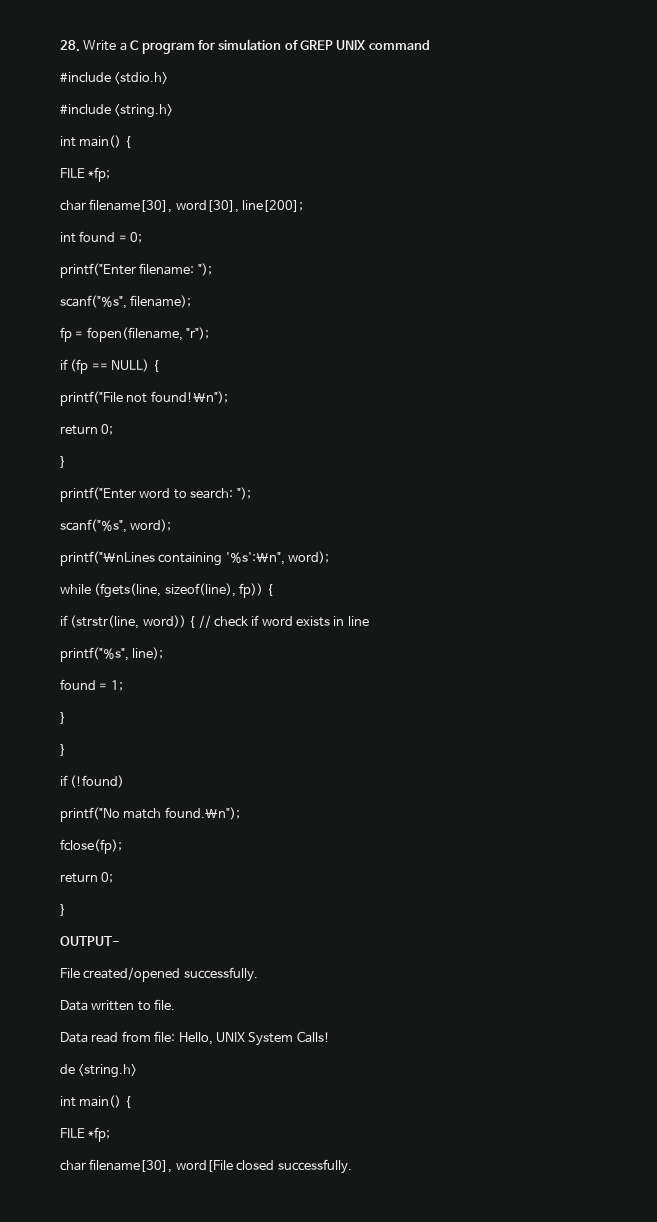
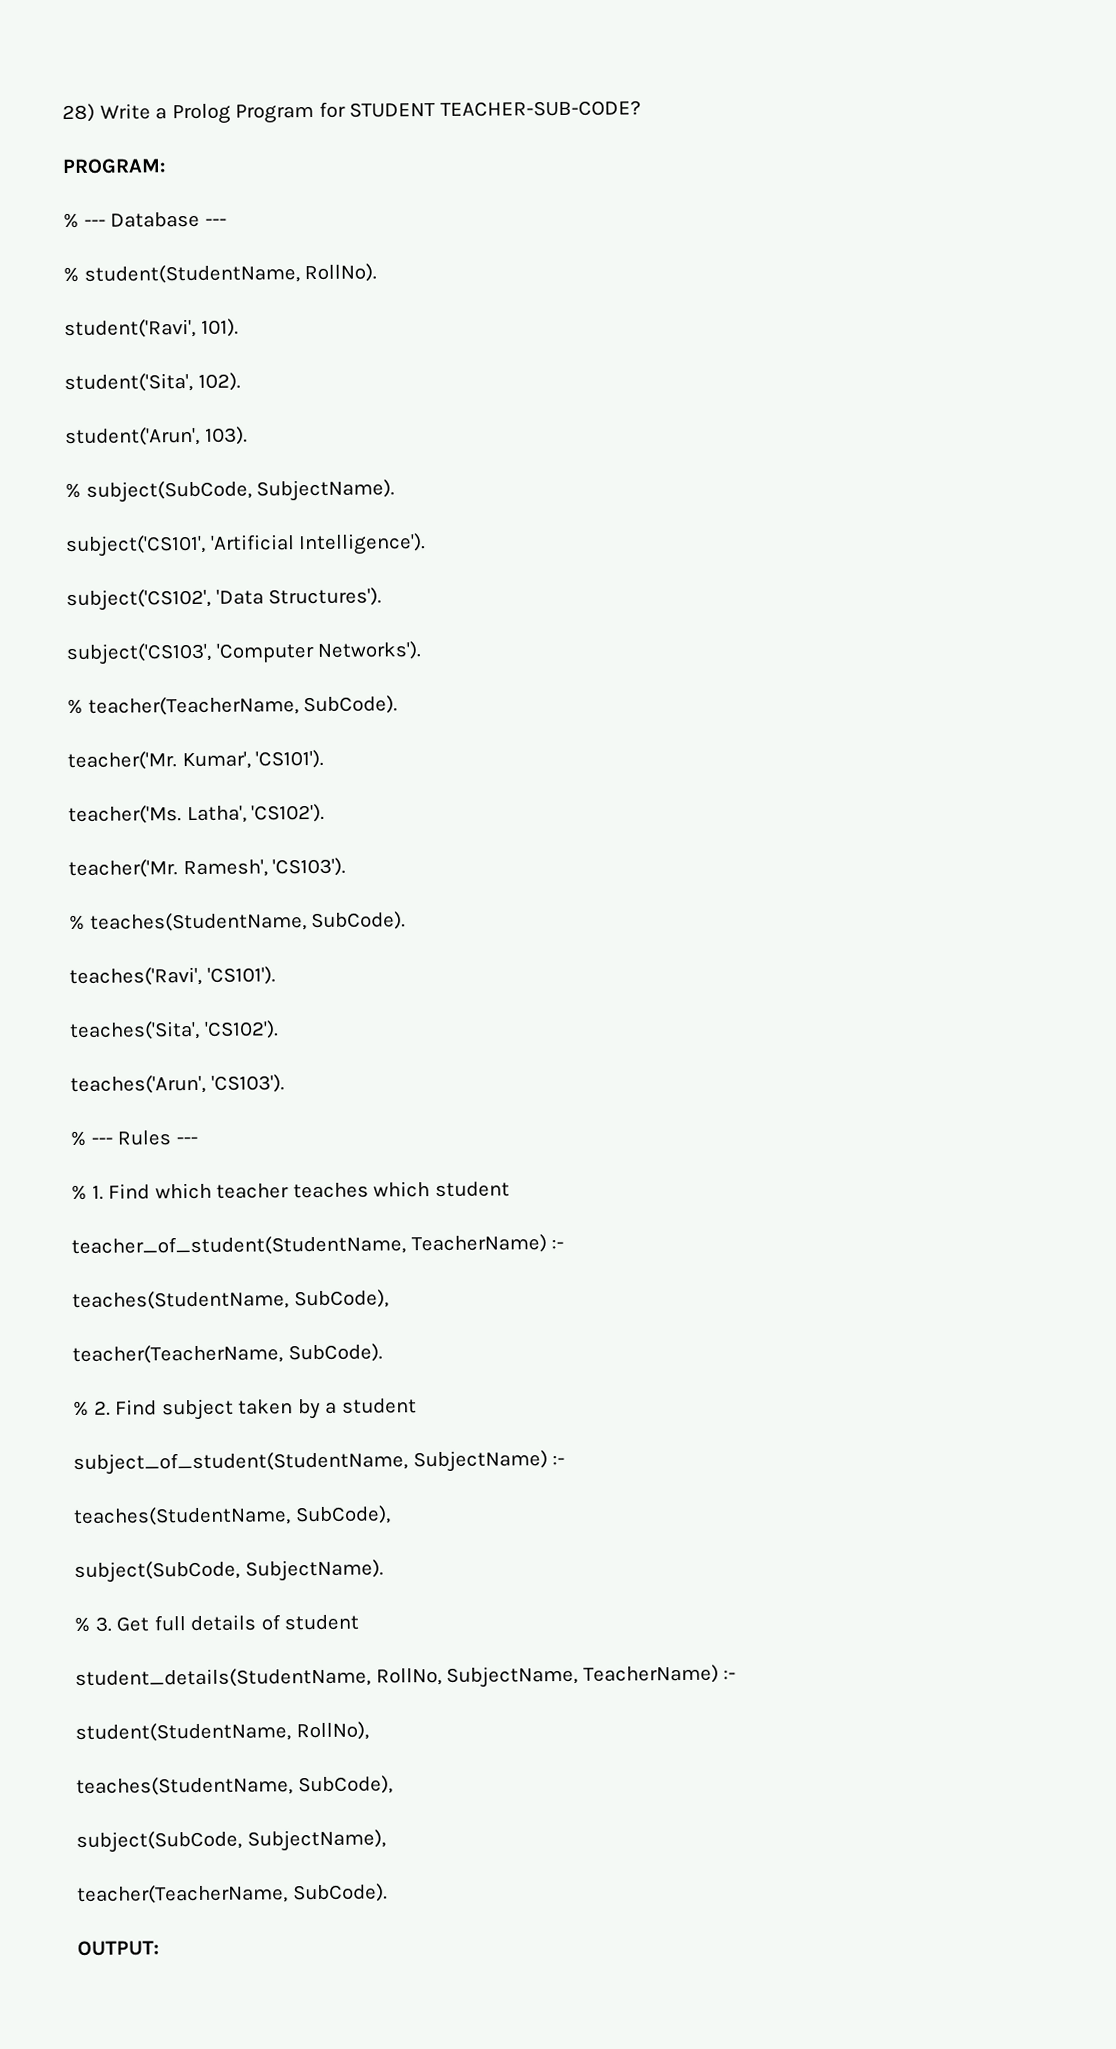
[60,40,80,52] 28. -> [62,103,95,123] 28)
[130,39,430,54] [60,72,169,85] [60,104,174,118] [60,135,131,148] [60,167,111,182] [60,199,304,213] [60,231,143,243] [60,263,212,278] [60,295,192,309] [60,327,210,342] [60,359,159,374] [60,391,228,406] [60,424,114,435] [60,456,66,468] [60,487,251,502] [60,519,172,533] [60,551,330,566] [60,583,273,598] [60,615,369,629] [60,647,164,662] [60,679,123,691] [60,712,66,724] [60,744,66,756] [60,775,125,788] [60,807,240,822] [60,839,122,854] [60,872,114,883] [60,904,66,916] [60,936,120,946] [60,967,258,982] [60,999,176,1011] [60,1031,330,1046] [60,1064,138,1078] [60,1095,131,1108] [60,1127,111,1142] [60,1159,352,1174] C program for simulation of GREP UNIX command // #include <stdio.h> // #include <string.h> // int main() { // FILE *fp; // char filename[30], word[30], line[200]; // int found = 0; // printf("Enter filename: "); // scanf("%s", filename); // fp = fopen(filename, "r"); // if (fp == NULL) { // printf("File not found!\n"); // return 0; // } // printf("Enter word to search: "); // scanf("%s", word); // printf("\nLines containing '%s':\n", word); // while (fgets(line, sizeof(line), fp)) { // if (strstr(line, word)) { // check if word exists in line // printf("%s", line); // found = 1; // } // } // if (!found) // printf("No match found.\n"); // fclose(fp); // return 0; // } // OUTPUT- // File created/opened successfully. // Data written to file. // Data read from file: Hello, UNIX System Calls! // de <string.h> // int main() { // FILE *fp; // char filename[30], word[File closed successfully. -> [171,100,641,125] [62,158,167,175] [63,211,227,229] [63,263,378,284] [64,318,239,339] [64,372,241,393] [65,426,248,447] [65,479,396,503] [65,533,427,558] [66,587,383,612] [66,641,422,666] [67,695,399,716] [67,749,325,771] [68,803,326,825] [68,857,347,879] [69,911,407,932] [69,966,276,987] [69,1020,279,1041] [70,1074,285,1095] [70,1130,198,1146] [71,1181,510,1200] [71,1234,565,1256] [72,1289,389,1310] [72,1343,383,1364] [73,1398,417,1421] [73,1450,566,1475] [73,1505,391,1526] [74,1559,384,1583] [74,1614,360,1632] [75,1664,737,1688] [75,1721,369,1742] [76,1775,393,1796] [76,1829,386,1853] [77,1883,388,1904] [77,1940,160,1956] Prolog Program for STUDENT TEACHER-SUB-CODE? // PROGRAM: // % --- Database --- // % student(StudentName, RollNo). // student('Ravi', 101). // student('Sita', 102). // student('Arun', 103). // % subject(SubCode, SubjectName). // subject('CS101', 'Artificial Intelligence'). // subject('CS102', 'Data Structures'). // subject('CS103', 'Computer Networks'). // % teacher(TeacherName, SubCode). // teacher('Mr. Kumar', 'CS101'). // teacher('Ms. Latha', 'CS102'). // teacher('Mr. Ramesh', 'CS103'). // % teaches(StudentName, SubCode). // teaches('Ravi', 'CS101'). // teaches('Sita', 'CS102'). // teaches('Arun', 'CS103'). // % --- Rules --- // % 1. Find which teacher teaches which student // teacher_of_student(StudentName, TeacherName) :- // teaches(StudentName, SubCode), // teacher(TeacherName, SubCode). // % 2. Find subject taken by a student // subject_of_student(StudentName, SubjectName) :- // teaches(StudentName, SubCode), // subject(SubCode, SubjectName). // % 3. Get full details of student // student_details(StudentName, RollNo, SubjectName, TeacherName) :- // student(StudentName, RollNo), // teaches(StudentName, SubCode), // subject(SubCode, SubjectName), // teacher(TeacherName, SubCode). // OUTPUT:

